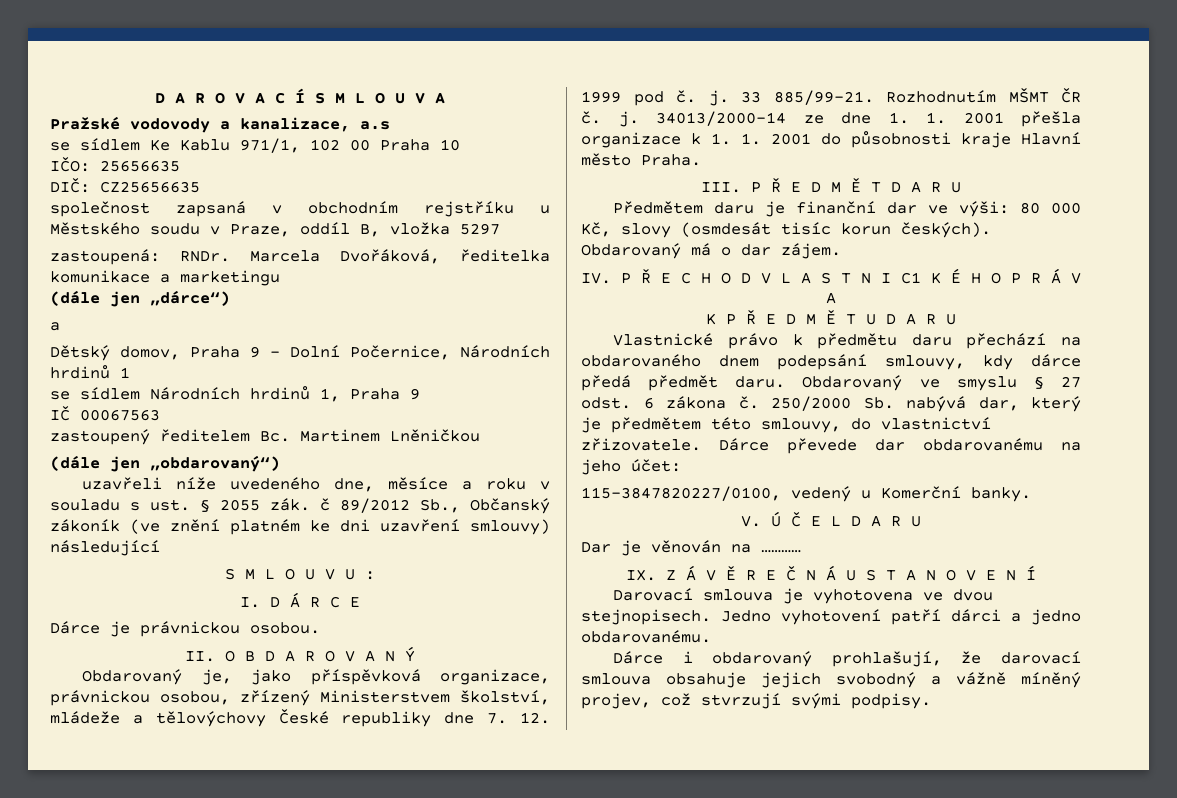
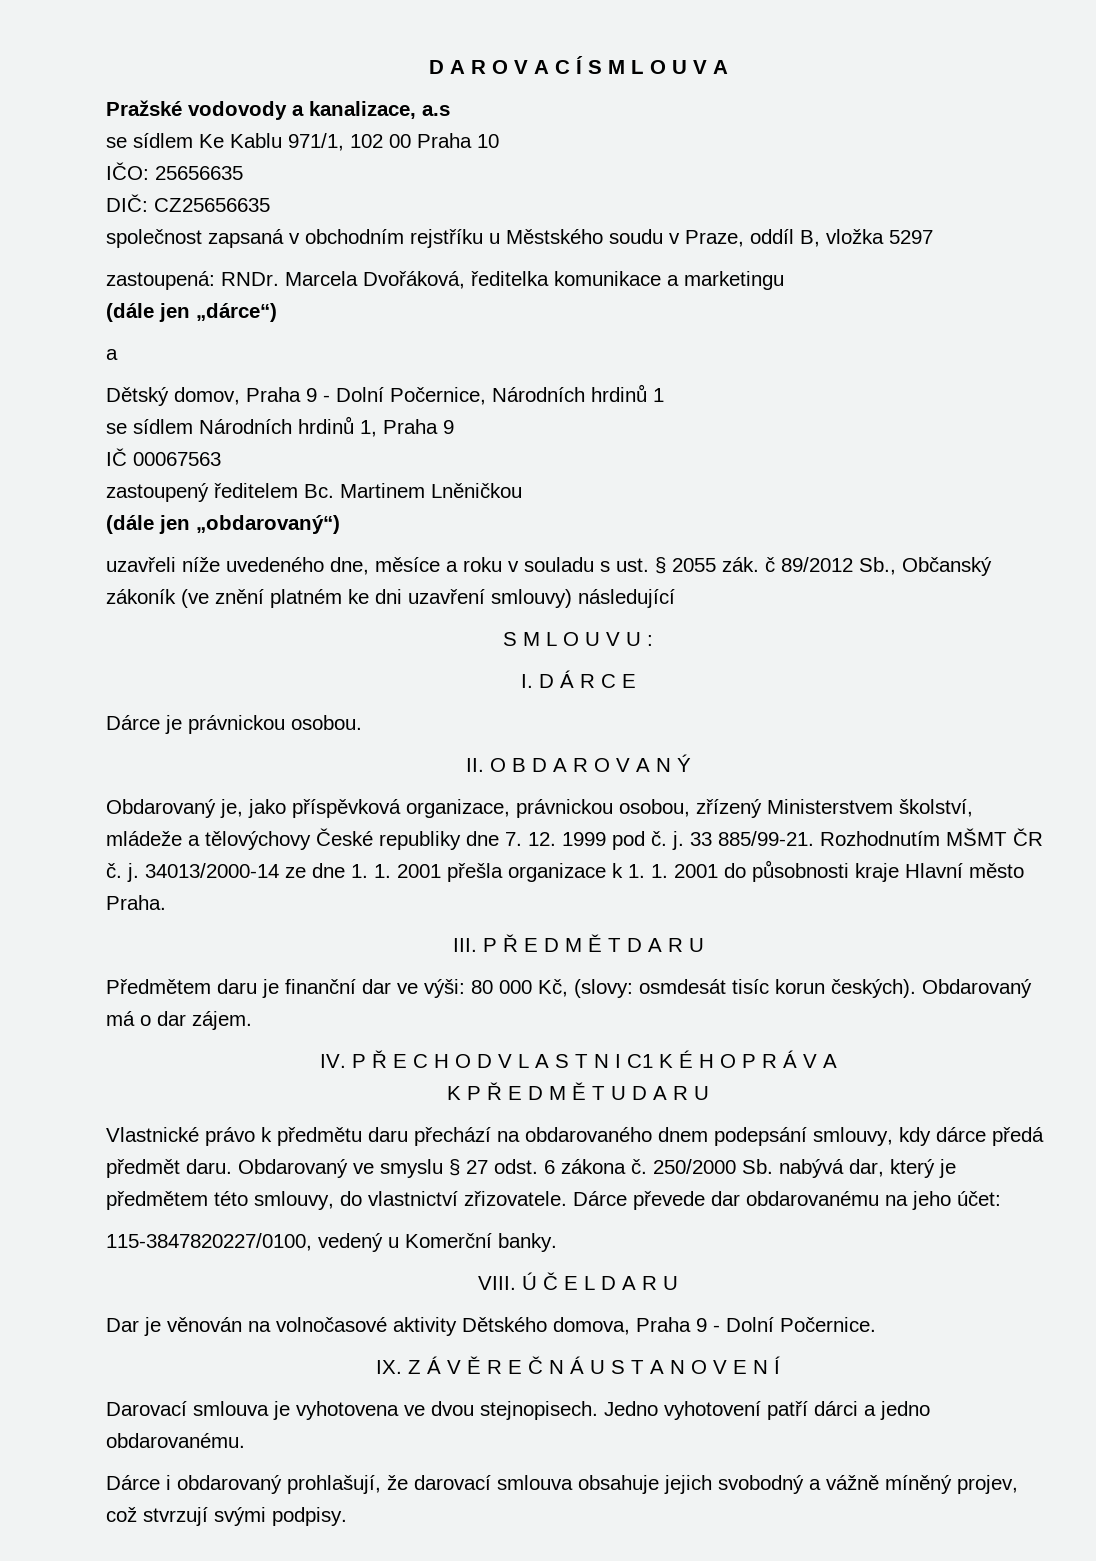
[621,222,771,238] slovy (osmdesát -> [574,979,726,998] (slovy: osmdesát
[741,515,761,527] V. -> [478,1276,516,1290] VIII.
[761,550,801,553] ………… -> [276,1317,876,1336] volnočasové aktivity Dětského domova, Praha 9 - Dolní Počernice.

